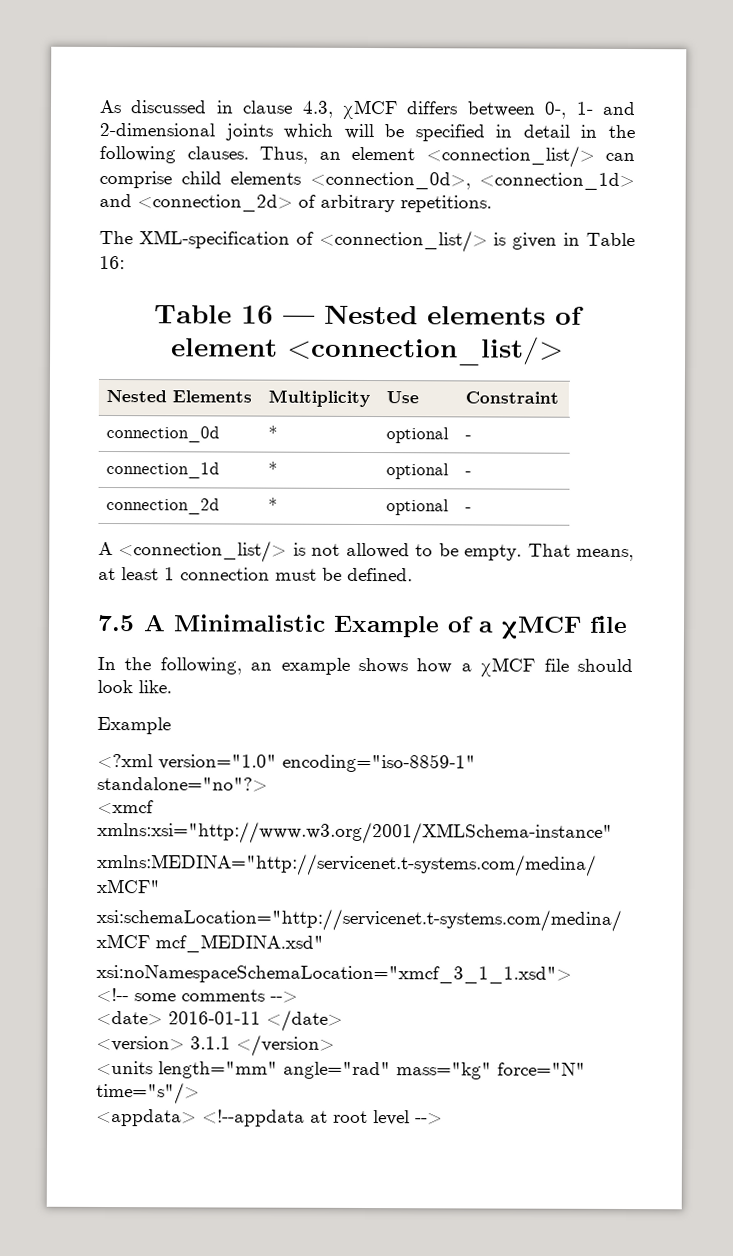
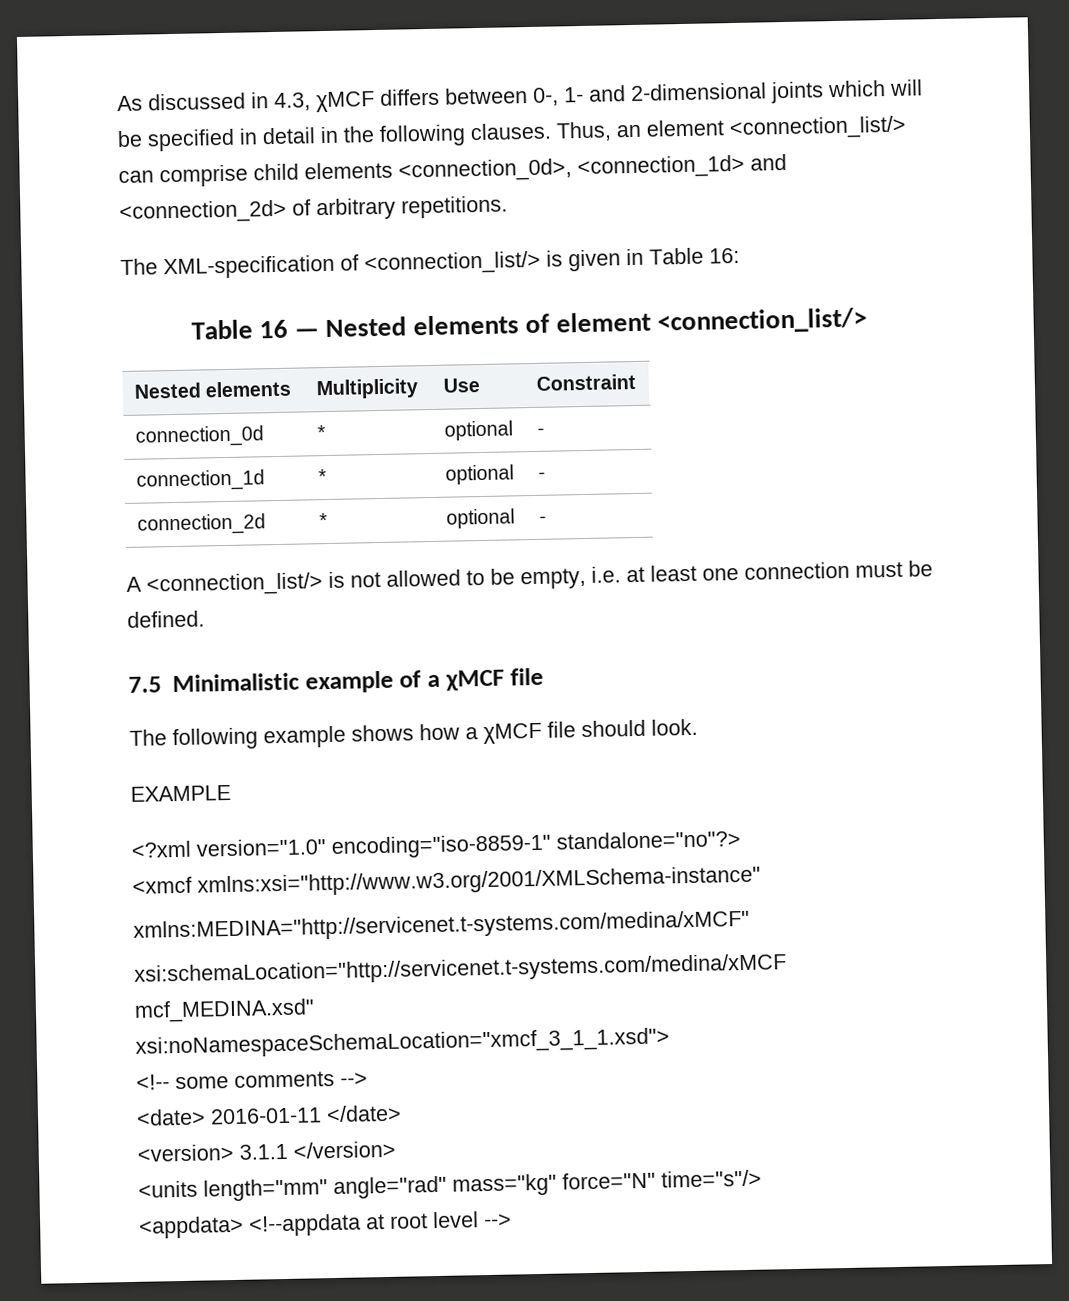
[242,100,294,114] clause -> (269, 100) none
[172,390,253,403] Elements -> [205,380,292,398] elements
[464,543,635,562] empty. That means, -> [520,566,621,590] empty, i.e.
[164,567,175,581] 1 -> [702,567,739,581] one
[142,614,440,638] A Minimalistic Example -> [171,670,394,694] Minimalistic example
[97,656,273,675] In the following, an -> [129,727,258,751] The following
[97,679,172,694] [97,716,171,735] look like. // Example -> [651,718,698,736] [130,784,231,802] look. // EXAMPLE

